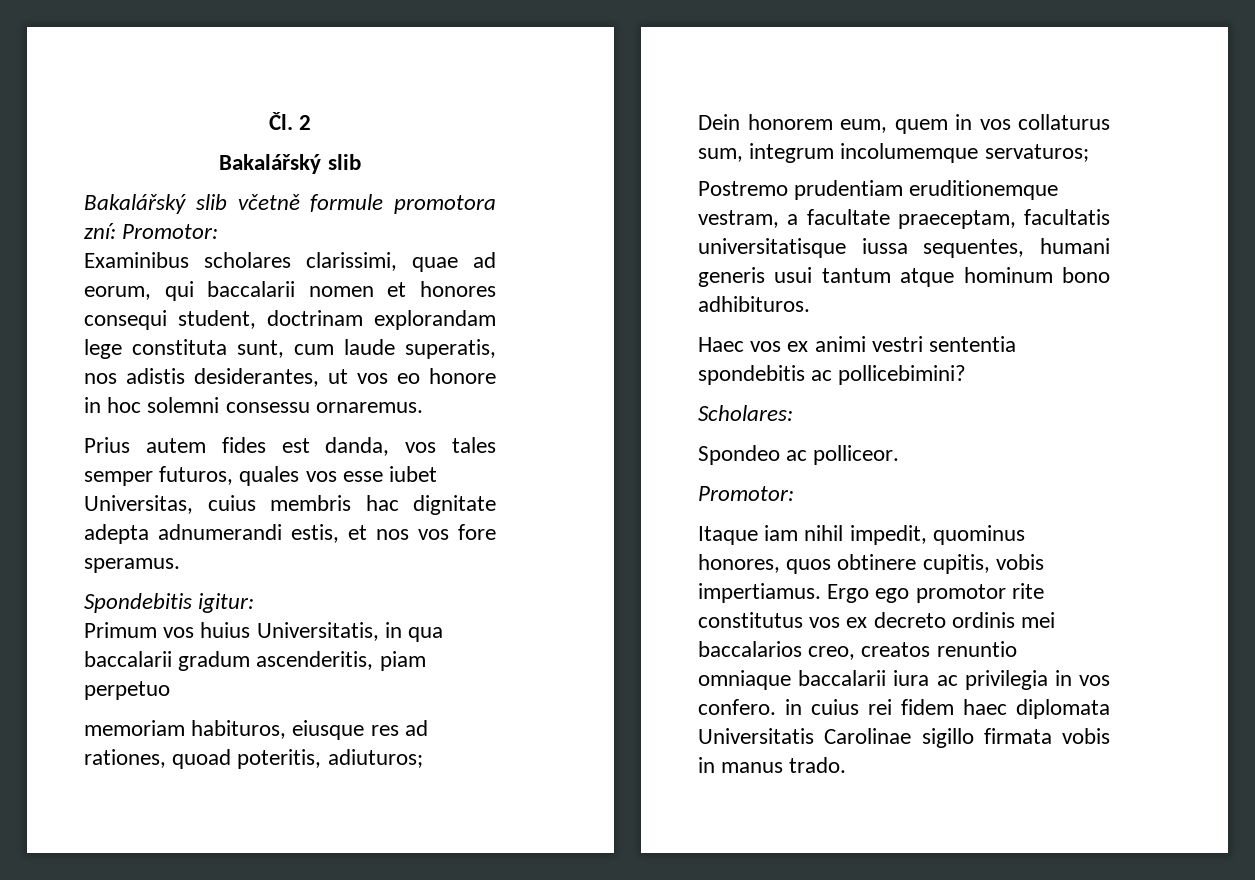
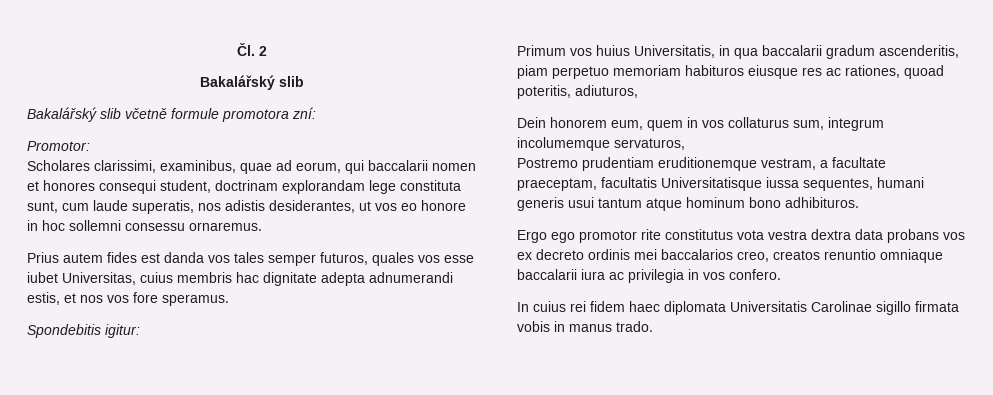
[122,224,219,239] [84,252,397,271] Promotor: // Examinibus scholares clarissimi, -> [27,141,90,151] [27,160,236,173] // Promotor: // Scholares clarissimi, examinibus,
[147,397,220,413] solemni -> [69,220,121,231] sollemni
[325,437,390,456] danda, -> [164,252,204,263] danda
[84,720,287,739] // memoriam habituros, -> [613,65,744,76] memoriam habituros
[404,720,428,736] ad -> [826,68,841,76] ac
[327,749,423,768] adiuturos; -> [575,85,638,98] adiuturos,
[984,144,1089,162] servaturos; -> [614,138,685,150] servaturos,
[698,238,846,258] universitatisque -> [661,177,762,191] Universitatisque
[698,336,1017,352] [698,365,967,385] [698,405,793,421] [698,445,900,465] [698,486,794,501] [698,525,1025,545] [698,554,1044,574] [698,583,821,603] Haec vos ex animi vestri sententia spondebitis ac pollicebimini? // Scholares: // Spondeo ac polliceor. // Promotor: // Itaque iam nihil impedit, quominus honores, quos obtinere cupitis, vobis impertiamus. -> (859, 202) none
(803, 620) none -> [737,229,939,243] vota vestra dextra data probans
[785,699,802,715] in -> [517,302,529,312] // In

